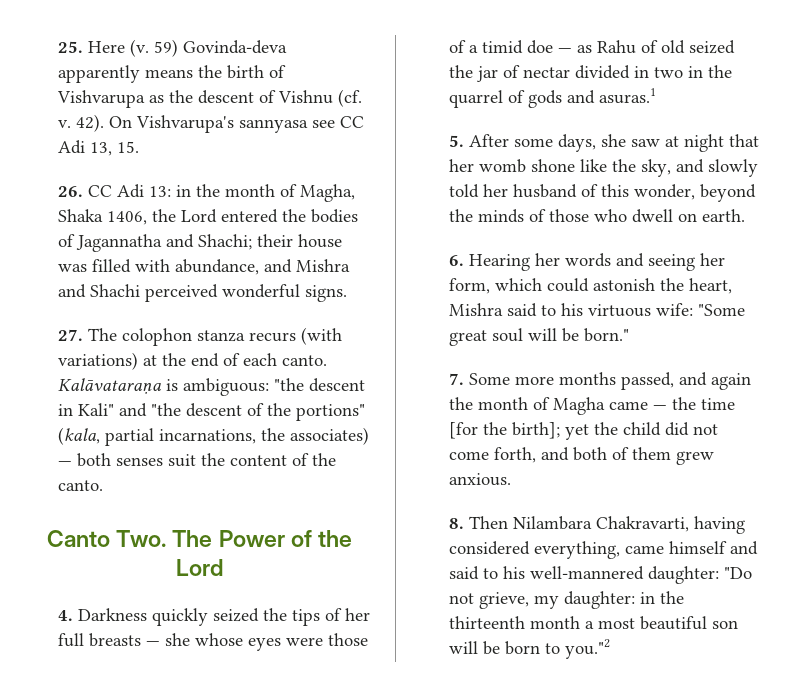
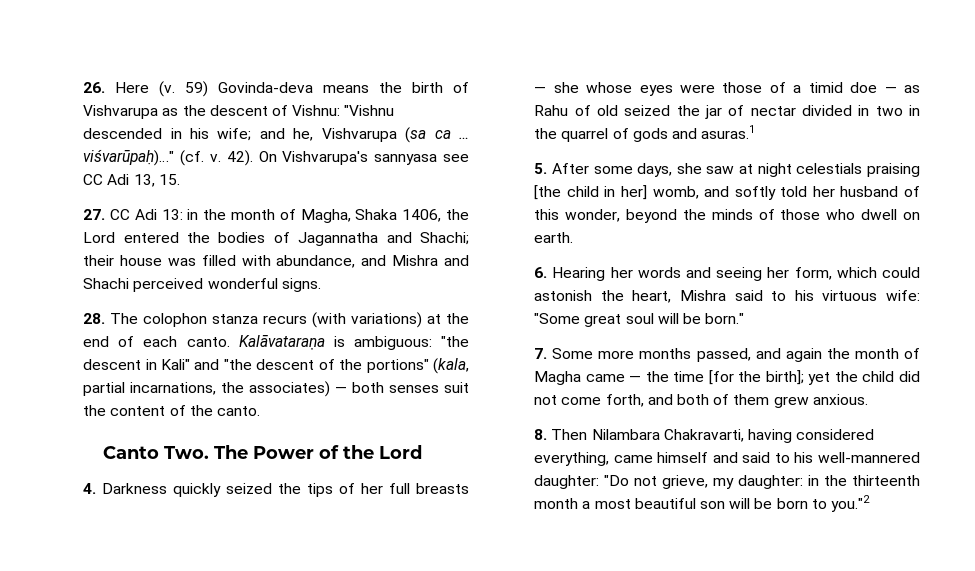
[57,41,83,53] 25. -> [83,82,106,93] 26.
[57,65,140,83] apparently -> (314, 87) none
[277,90,333,104] Vishnu -> [292,105,395,116] [83,127,469,143] [83,149,175,166] Vishnu: "Vishnu descended in his wife; and he, Vishvarupa (sa ca … viśvarūpaḥ)…"
[57,186,83,197] 26. -> [83,209,106,220] 27.
[57,329,83,341] 27. -> [83,313,106,324] 28.
[728,134,759,147] [448,159,758,177] that her womb shone like the sky, and slowly -> [796,163,920,177] [534,185,776,200] celestials praising [the child in her] womb, and softly

